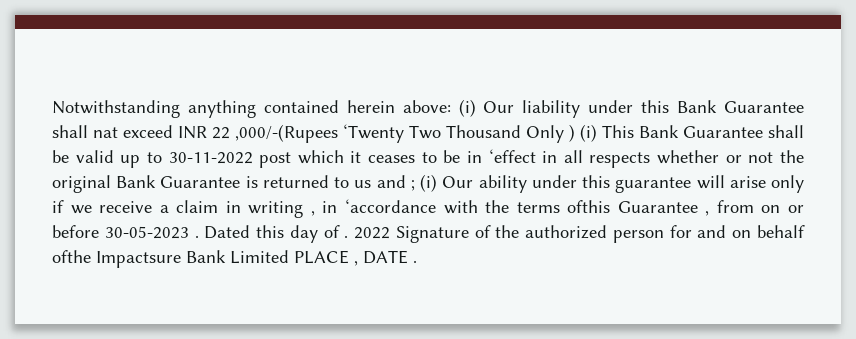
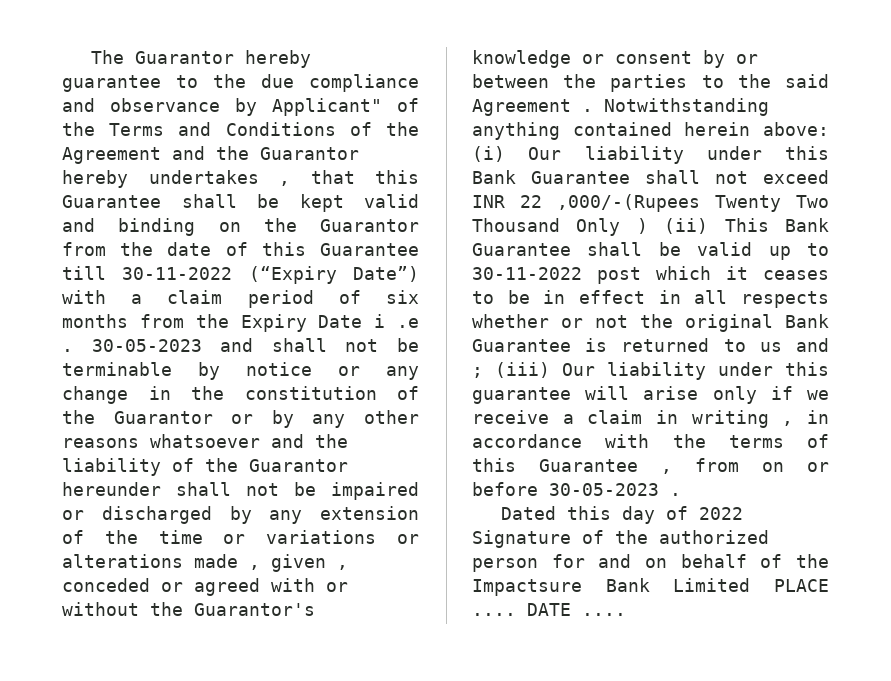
(52, 109) none -> [90,50,311,68] [62,74,419,92] [62,98,419,116] [62,122,419,136] [62,146,359,164] [62,170,419,188] [62,194,419,212] [62,218,419,236] [62,242,419,256] [62,266,419,284] [62,290,419,308] [62,314,419,332] [62,338,419,352] [62,362,419,380] [62,386,419,404] [62,410,419,428] [62,434,348,448] [62,458,348,476] [62,482,419,500] [62,506,419,524] [62,530,420,544] [62,554,348,572] [62,578,348,596] [62,602,315,616] [472,50,758,68] [472,74,829,92] [472,99,593,116] The Guarantor hereby guarantee to the due compliance and observance by Applicant" of the Terms and Conditions of the Agreement and the Guarantor hereby undertakes , that this Guarantee shall be kept valid and binding on the Guarantor from the date of this Guarantee till 30-11-2022 (“Expiry Date”) with a claim period of six months from the Expiry Date i .e . 30-05-2023 and shall not be terminable by notice or any change in the constitution of the Guarantor or by any other reasons whatsoever and the liability of the Guarantor hereunder shall not be impaired or discharged by any extension of the time or variations or alterations made , given , conceded or agreed with or without the Guarantor's knowledge or consent by or between the parties to the said Agreement .
[93,127,118,138] nat -> [715,171,748,184] not
[343,124,404,143] ‘Twenty -> [715,195,781,212] Twenty
[580,124,597,142] (i) -> [664,218,709,234] (ii)
[488,149,536,163] ‘effect -> [579,290,645,304] effect
[420,174,527,193] (i) Our ability -> [495,362,706,380] (iii) Our liability
[344,199,436,213] ‘accordance -> [472,434,582,448] accordance
[567,200,611,213] ofthis -> [807,434,829,448] [472,458,516,472] of this
(199, 236) none -> (681, 494) //
[344,235,349,238] . -> (688, 513) none
[52,250,91,263] ofthe -> [760,554,829,568] of the
[354,250,417,266] , DATE . -> [472,603,626,616] .... DATE ....

